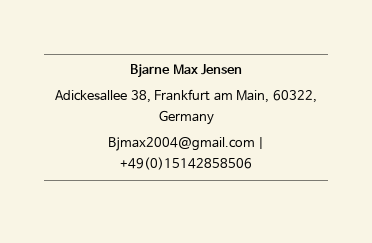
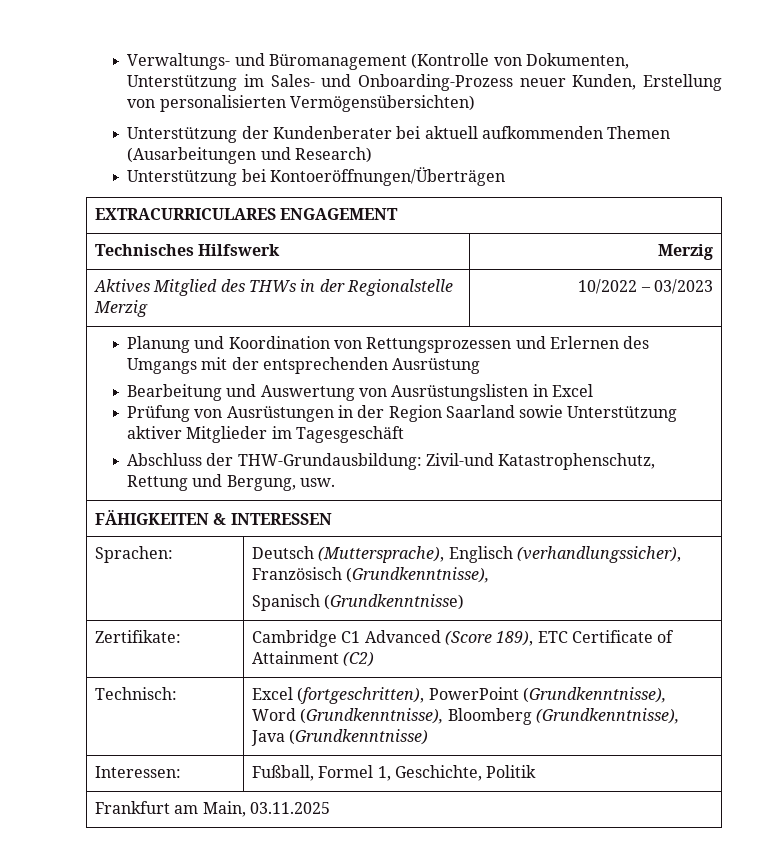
[129,64,243,78] [55,89,317,103] [158,110,214,125] [107,137,265,151] [119,157,252,170] Bjarne Max Jensen // Adickesallee 38, Frankfurt am Main, 60322, Germany // Bjmax2004@gmail.com | +49(0)15142858506 -> [127,53,629,70] [127,74,722,91] [127,95,475,112] [127,126,671,143] [127,147,372,164] [127,167,505,186] [95,208,399,220] [95,244,281,256] [657,244,713,260] [94,279,453,296] [94,300,149,317] [578,279,713,294] [126,336,650,353] [126,357,481,374] [126,384,593,401] [126,405,678,422] [126,426,404,443] [126,453,656,470] [126,474,335,491] [95,509,332,525] [95,546,174,563] [252,546,682,563] [252,567,490,583] [252,594,465,611] [95,630,182,643] [252,630,675,647] [252,651,375,667] [95,687,178,700] [252,687,667,704] [252,708,680,725] [251,729,429,746] [95,766,182,778] [252,765,537,781] [95,801,331,817] Verwaltungs- und Büromanagement (Kontrolle von Dokumenten, Unterstützung im Sales- und Onboarding-Prozess neuer Kunden, Erstellung von personalisierten Vermögensübersichten) // Unterstützung der Kundenberater bei aktuell aufkommenden Themen (Ausarbeitungen und Research) // Unterstützung bei Kontoeröffnungen/Überträgen // EXTRACURRICULARES ENGAGEMENT // Technisches Hilfswerk | Merzig // Aktives Mitglied des THWs in der Regionalstelle Merzig | 10/2022 – 03/2023 // Planung und Koordination von Rettungsprozessen und Erlernen des Umgangs mit der entsprechenden Ausrüstung // Bearbeitung und Auswertung von Ausrüstungslisten in Excel // Prüfung von Ausrüstungen in der Region Saarland sowie Unterstützung aktiver Mitglieder im Tagesgeschäft // Abschluss der THW-Grundausbildung: Zivil-und Katastrophenschutz, Rettung und Bergung, usw. // FÄHIGKEITEN & INTERESSEN // Sprachen: | Deutsch (Muttersprache), Englisch (verhandlungssicher), Französisch (Grundkenntnisse), // Spanisch (Grundkenntnisse) // Zertifikate: | Cambridge C1 Advanced (Score 189), ETC Certificate of Attainment (C2) // Technisch: | Excel (fortgeschritten), PowerPoint (Grundkenntnisse), Word (Grundkenntnisse), Bloomberg (Grundkenntnisse), Java (Grundkenntnisse) // Interessen: | Fußball, Formel 1, Geschichte, Politik // Frankfurt am Main, 03.11.2025

